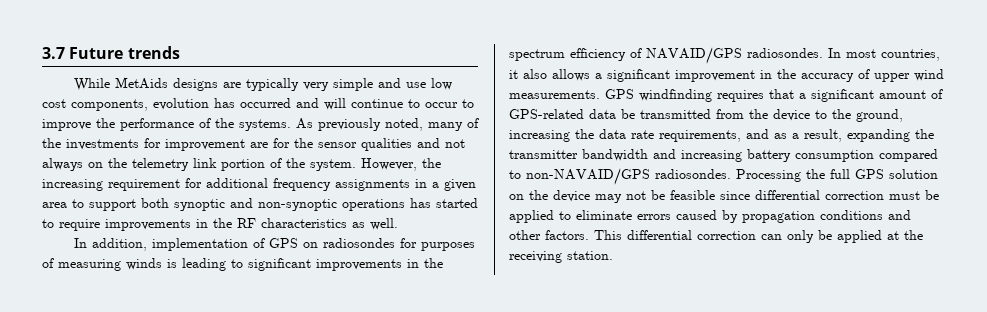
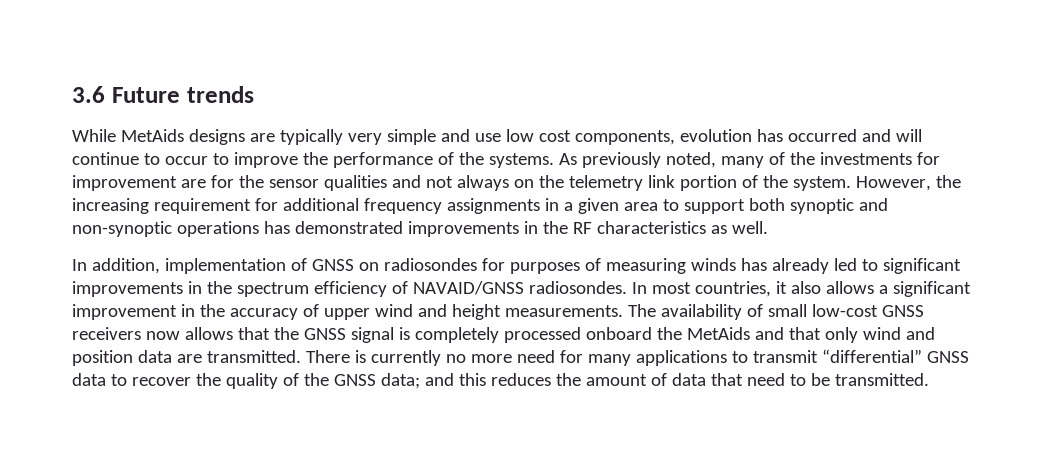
[42,47,65,59] 3.7 -> [72,86,105,103] 3.6
[436,198,478,208] [42,219,100,231] started to require -> [294,221,403,234] demonstrated
[269,238,299,248] GPS -> [311,259,354,271] GNSS
[167,258,226,271] is leading -> [740,258,857,274] has already led
[646,47,742,64] NAVAID/GPS -> [412,281,524,295] NAVAID/GNSS
[509,89,943,102] [509,109,903,122] [509,129,934,142] [509,149,938,162] [509,168,938,185] [509,190,939,203] [509,210,911,223] [509,230,923,243] [509,251,613,263] measurements. GPS windfinding requires that a significant amount of GPS-related data be transmitted from the device to the ground, increasing the data rate requirements, and as a result, expanding the transmitter bandwidth and increasing battery consumption compared to non-NAVAID/GPS radiosondes. Processing the full GPS solution on the device may not be feasible since differential correction must be applied to eliminate errors caused by propagation conditions and other factors. This differential correction can only be applied at the receiving station. -> [417,304,924,320] [72,327,935,343] [72,349,969,366] [72,373,929,389] and height measurements. The availability of small low-cost GNSS receivers now allows that the GNSS signal is completely processed onboard the MetAids and that only wind and position data are transmitted. There is currently no more need for many applications to transmit “differential” GNSS data to recover the quality of the GNSS data; and this reduces the amount of data that need to be transmitted.

